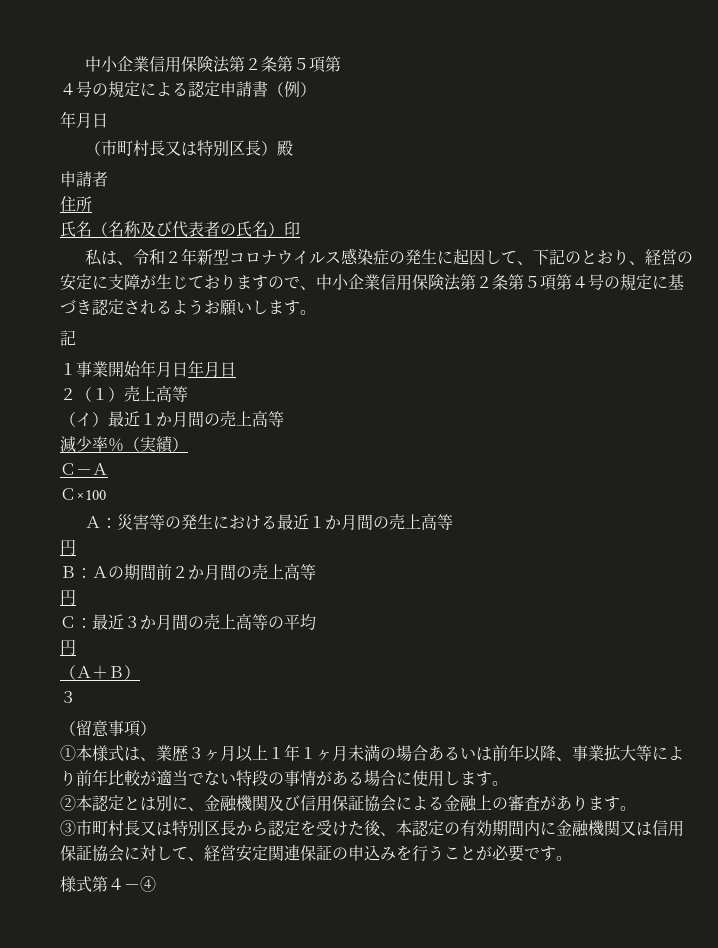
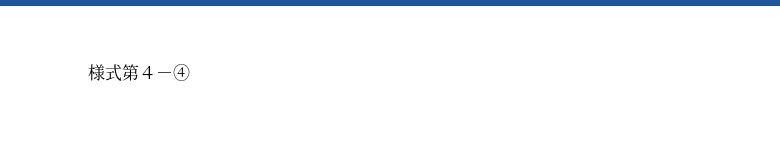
[84,56,341,73] [60,81,316,98] [60,111,108,128] [84,140,293,157] [60,171,108,187] [60,196,92,212] [60,221,300,238] [84,248,693,266] [60,274,684,291] [60,299,316,316] [60,330,76,346] [60,360,236,377] [60,385,188,402] [60,410,284,427] [60,436,188,453] [60,463,108,475] [60,488,106,500] [84,513,453,530] [60,539,76,556] [60,563,316,580] [60,589,76,606] [60,613,316,631] [60,639,76,656] [60,665,140,680] [60,691,76,703] [60,720,156,737] [60,744,684,762] [60,769,508,787] [60,794,636,812] [60,820,684,837] [60,844,572,862] 中小企業信用保険法第２条第５項第 // ４号の規定による認定申請書（例） // 年月日 // （市町村長又は特別区長）殿 // 申請者 // 住所 // 氏名（名称及び代表者の氏名）印 // 私は、令和２年新型コロナウイルス感染症の発生に起因して、下記のとおり、経営の安定に支障が生じておりますので、中小企業信用保険法第２条第５項第４号の規定に基づき認定されるようお願いします。 // 記 // １事業開始年月日年月日 // ２（１）売上高等 // （イ）最近１か月間の売上高等 // 減少率％（実績） // Ｃ－Ａ // Ｃ×100 // Ａ：災害等の発生における最近１か月間の売上高等 // 円 // Ｂ：Ａの期間前２か月間の売上高等 // 円 // Ｃ：最近３か月間の売上高等の平均 // 円 // （Ａ＋Ｂ） // ３ // （留意事項） // ①本様式は、業歴３ヶ月以上１年１ヶ月未満の場合あるいは前年以降、事業拡大等により前年比較が適当でない特段の事情がある場合に使用します。 // ②本認定とは別に、金融機関及び信用保証協会による金融上の審査があります。 // ③市町村長又は特別区長から認定を受けた後、本認定の有効期間内に金融機関又は信用保証協会に対して、経営安定関連保証の申込みを行うことが必要です。 // -> (88, 72) none

